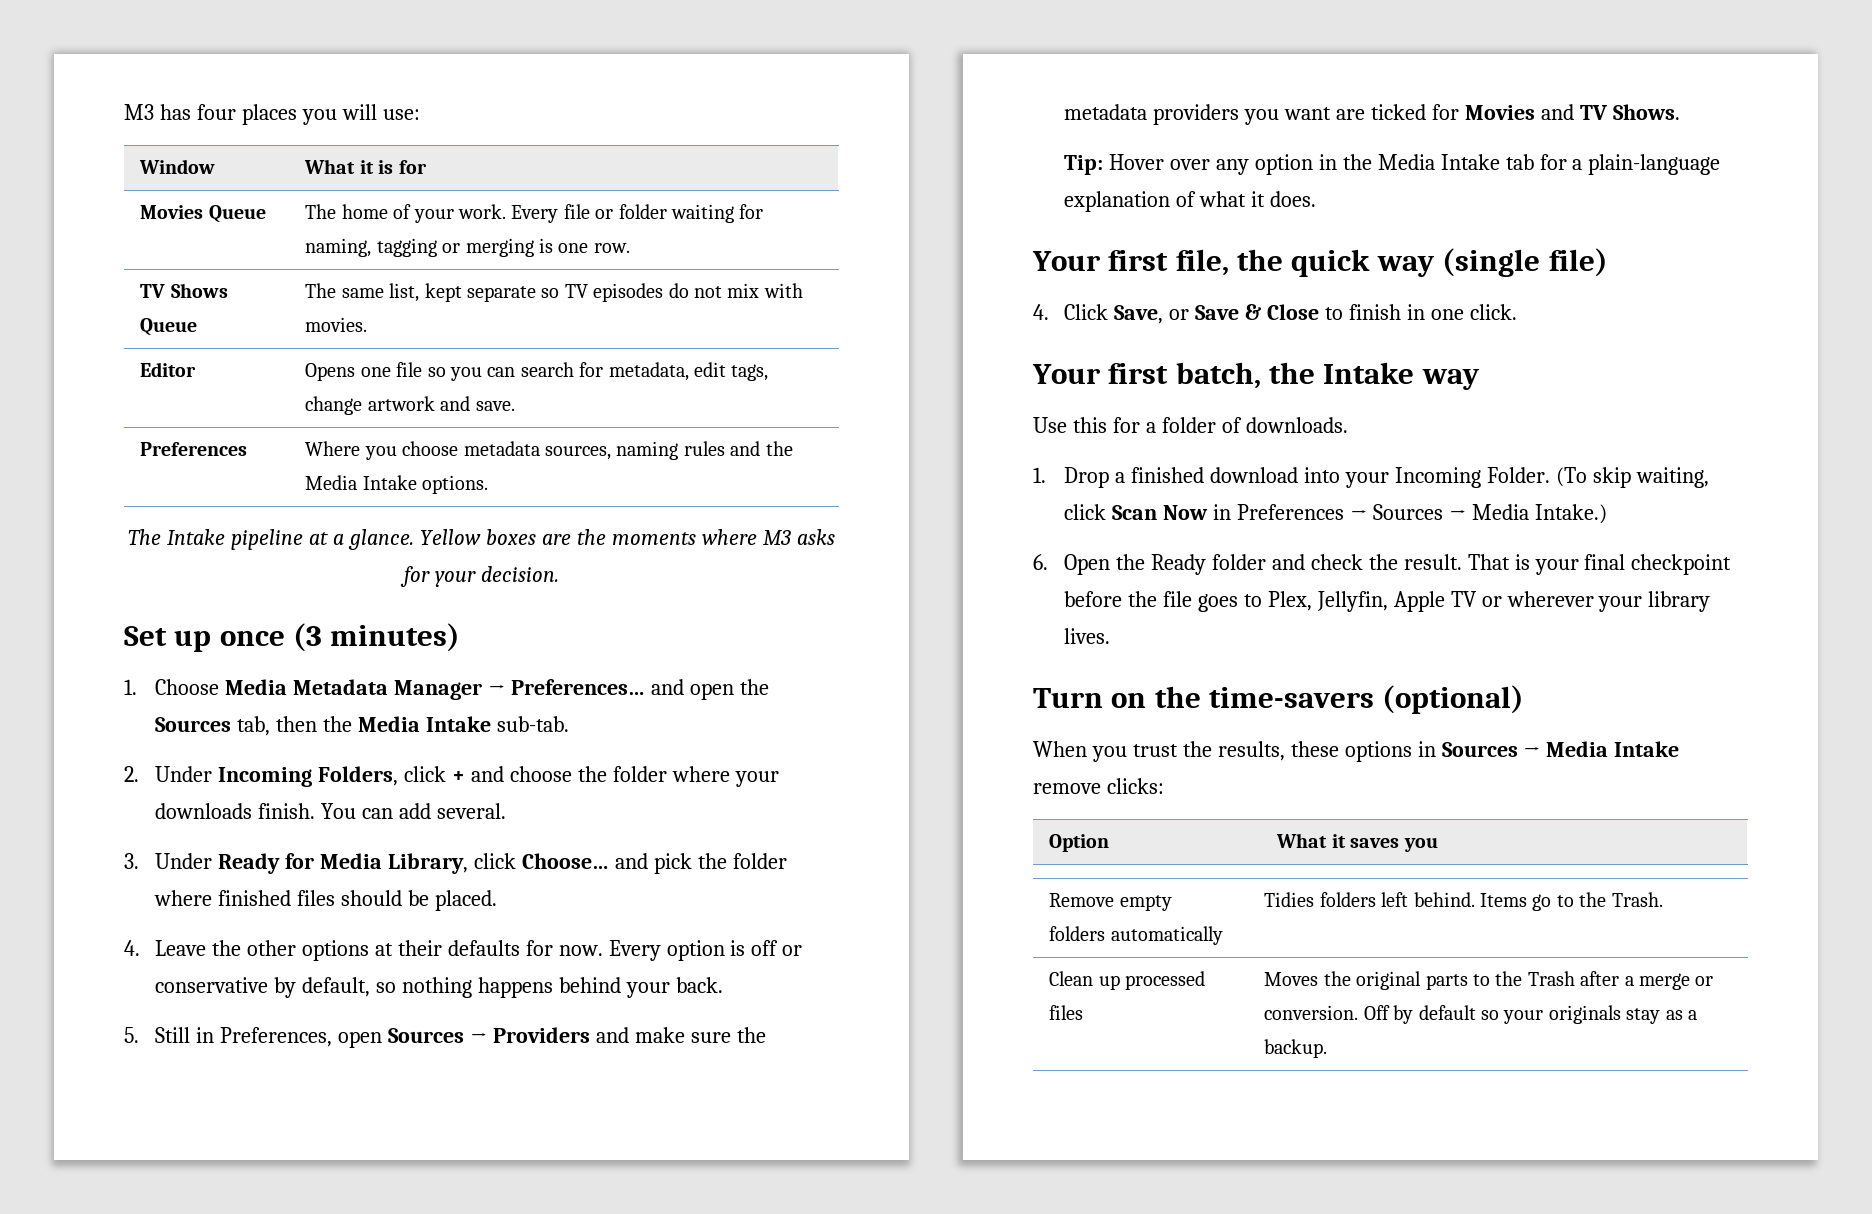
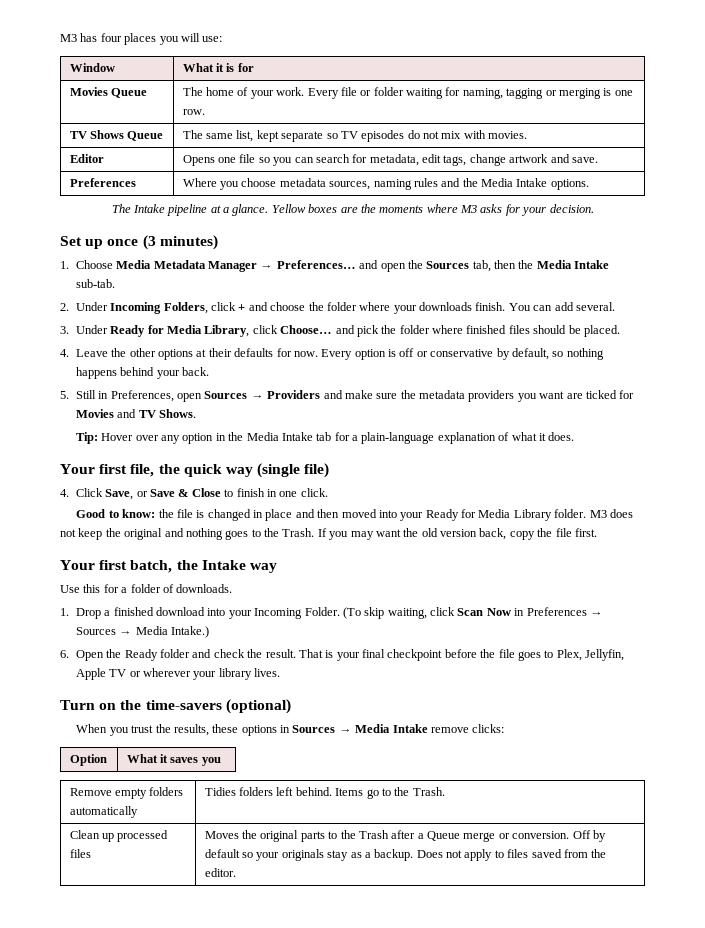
(1517, 312) none -> [76,509,633,521] [60,528,597,540] // Good to know: the file is changed in place and then moved into your Ready for Media Library folder. M3 does not keep the original and nothing goes to the Trash. If you may want the old version back, copy the file first.
(1634, 981) none -> [427,831,461,841] Queue
(1328, 1048) none -> [416,849,607,861] [204,868,236,877] Does not apply to files saved from the editor.

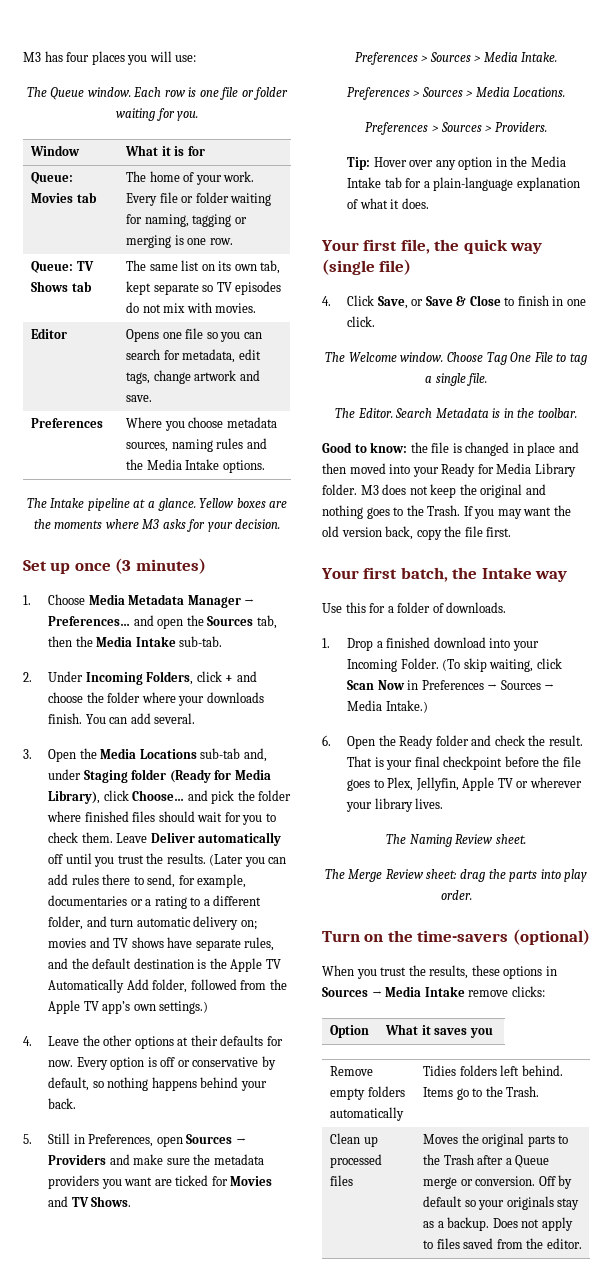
(223, 39) none -> [26,87,289,100] [115,108,199,121] // The Queue window. Each row is one file or folder waiting for you.
[69,87,148,98] Movies Queue -> [31,172,74,184] [31,192,97,203] Queue: Movies tab
(205, 112) none -> [31,261,74,273] Queue:
[127,131,164,141] Queue -> [71,281,92,292] tab
[236,130,254,142] list, -> [181,260,281,274] list on its own tab,
[75,325,250,337] Under Ready for Media Library, -> [48,748,267,762] [48,769,271,783] [48,790,101,804] Open the Media Locations sub-tab and, under Staging folder (Ready for Media Library),
[568,325,620,337] be placed. -> [197,812,276,825] [48,832,282,846] [48,853,287,867] [48,874,247,888] [48,895,262,909] [48,916,257,930] [48,937,275,951] [48,958,281,972] [48,979,287,993] [48,1000,209,1014] wait for you to check them. Leave Deliver automatically off until you trust the results. (Later you can add rules there to send, for example, documentaries or a rating to a different folder, and turn automatic delivery on; movies and TV shows have separate rules, and the default destination is the Apple TV Automatically Add folder, followed from the Apple TV app’s own settings.)
(197, 413) none -> [354,52,558,65] [346,87,566,100] [365,122,547,135] // Preferences > Sources > Media Intake. // Preferences > Sources > Media Locations. // Preferences > Sources > Providers.
(328, 492) none -> [325,352,587,365] [424,373,488,386] [335,408,577,418] // The Welcome window. Choose Tag One File to tag a single file. // The Editor. Search Metadata is in the toolbar.
(281, 672) none -> [386,834,526,847] [324,869,588,882] [440,890,472,900] // The Naming Review sheet. // The Merge Review sheet: drag the parts into play order.

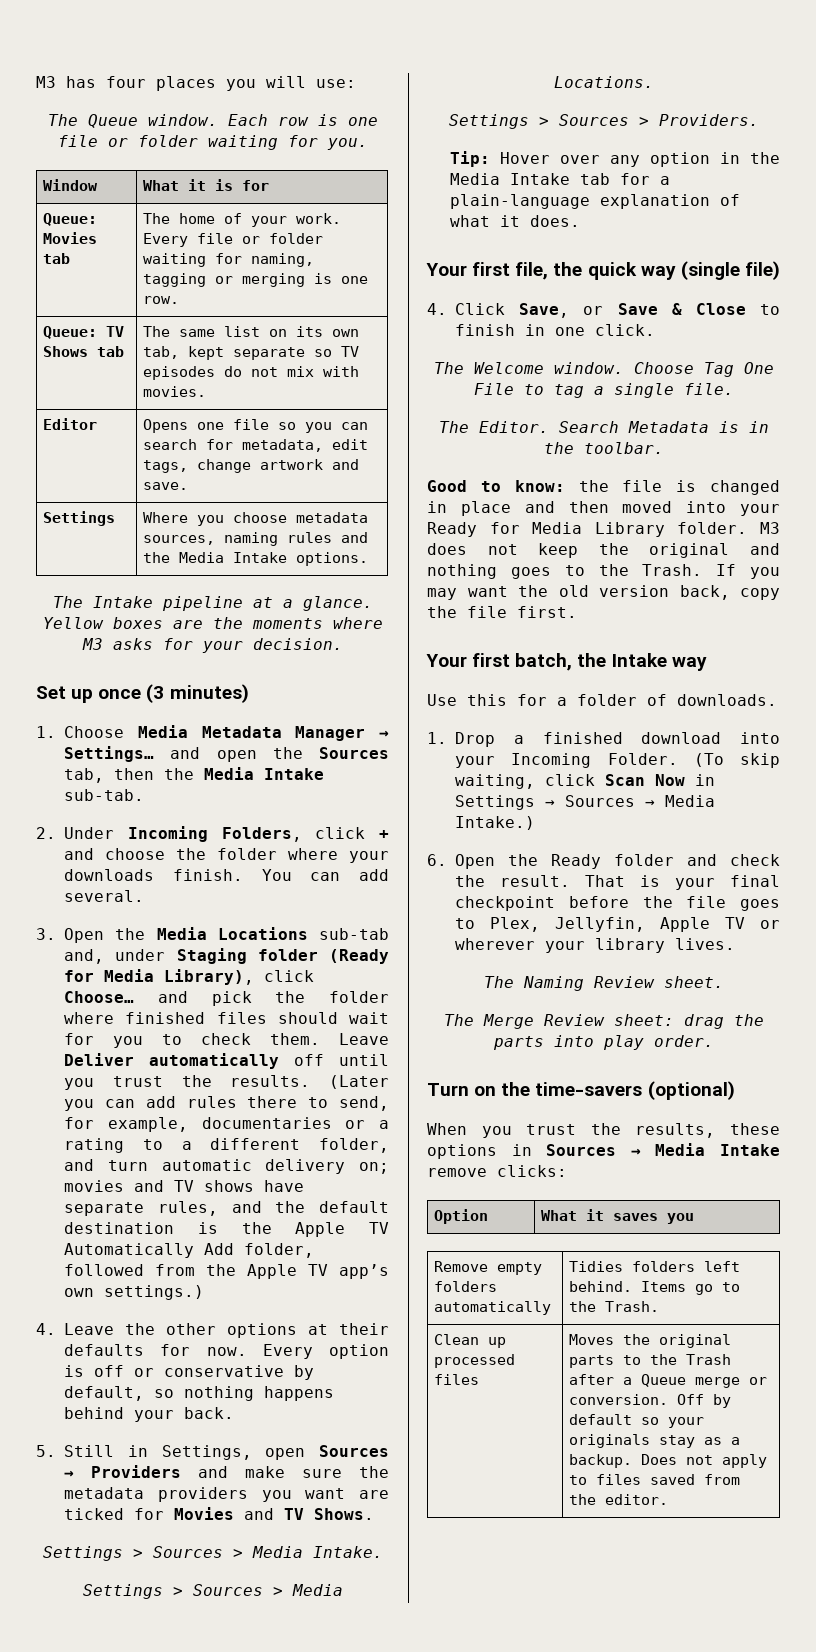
[31,418,104,428] Preferences -> [42,511,115,526] Settings
[48,616,131,626] Preferences… -> [64,746,154,762] Settings…
[88,1134,154,1147] Preferences, -> [161,1445,252,1460] Settings,
[354,52,418,65] Preferences -> [42,1546,123,1561] Settings
[346,87,410,100] Preferences -> [82,1584,163,1599] Settings
[365,122,429,135] Preferences -> [448,114,529,129] Settings
[421,680,484,690] Preferences -> [455,795,535,810] Settings

